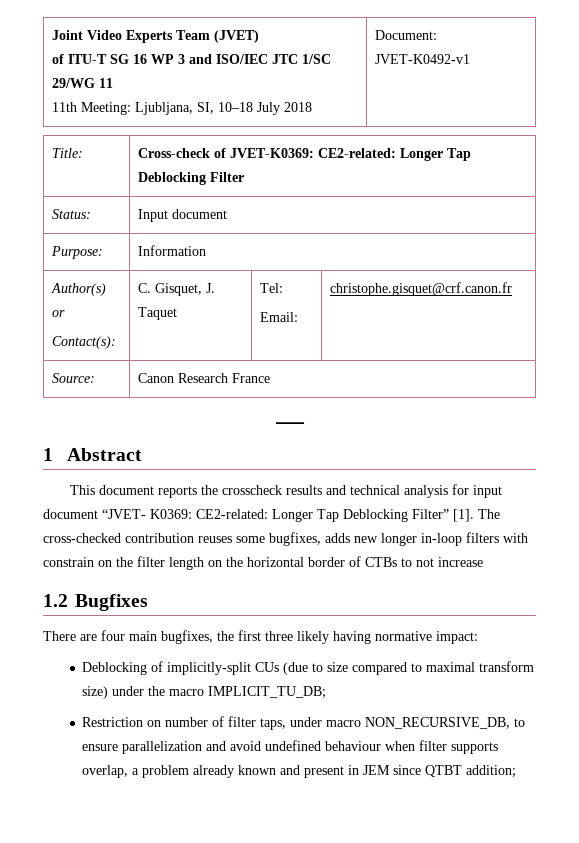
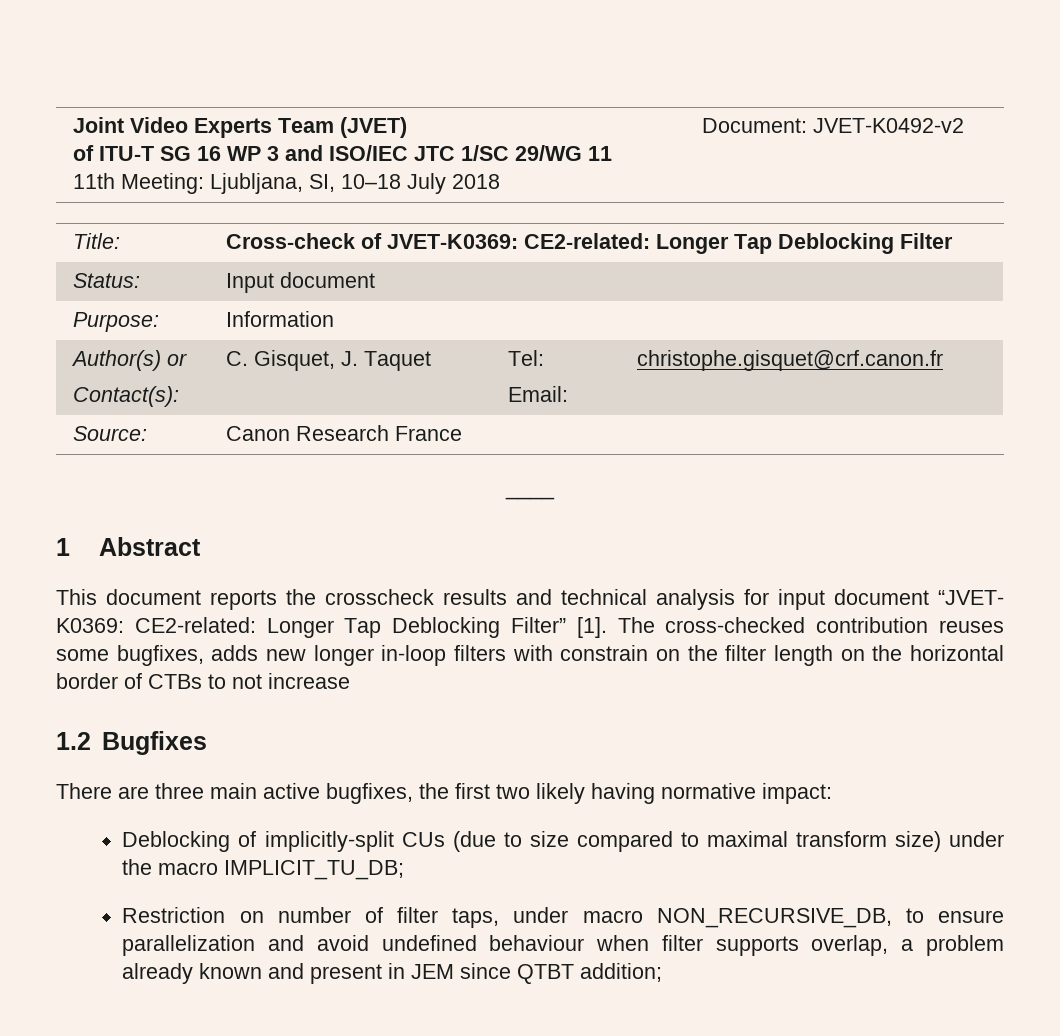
[375,54,471,64] JVET-K0492-v1 -> [812,118,964,133] JVET-K0492-v2
[101,630,157,641] four main -> [155,783,320,799] three main active
[265,631,293,641] three -> [496,784,530,799] two

